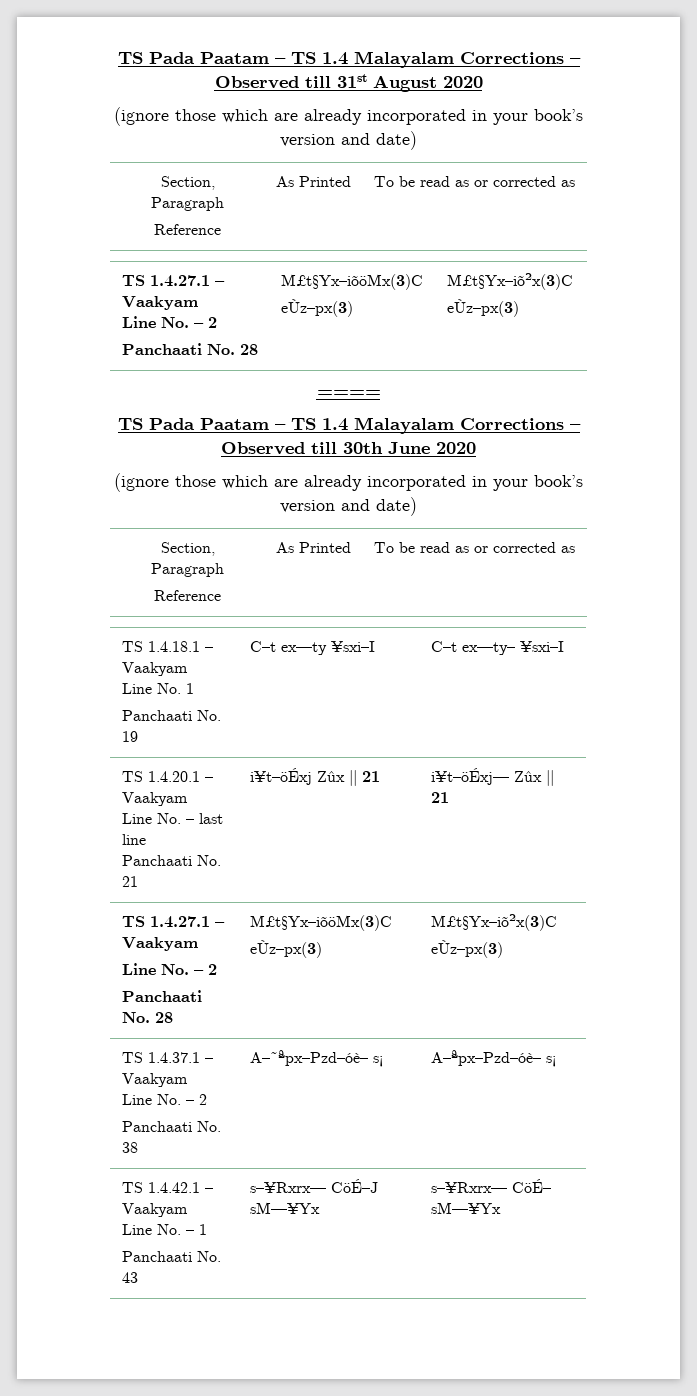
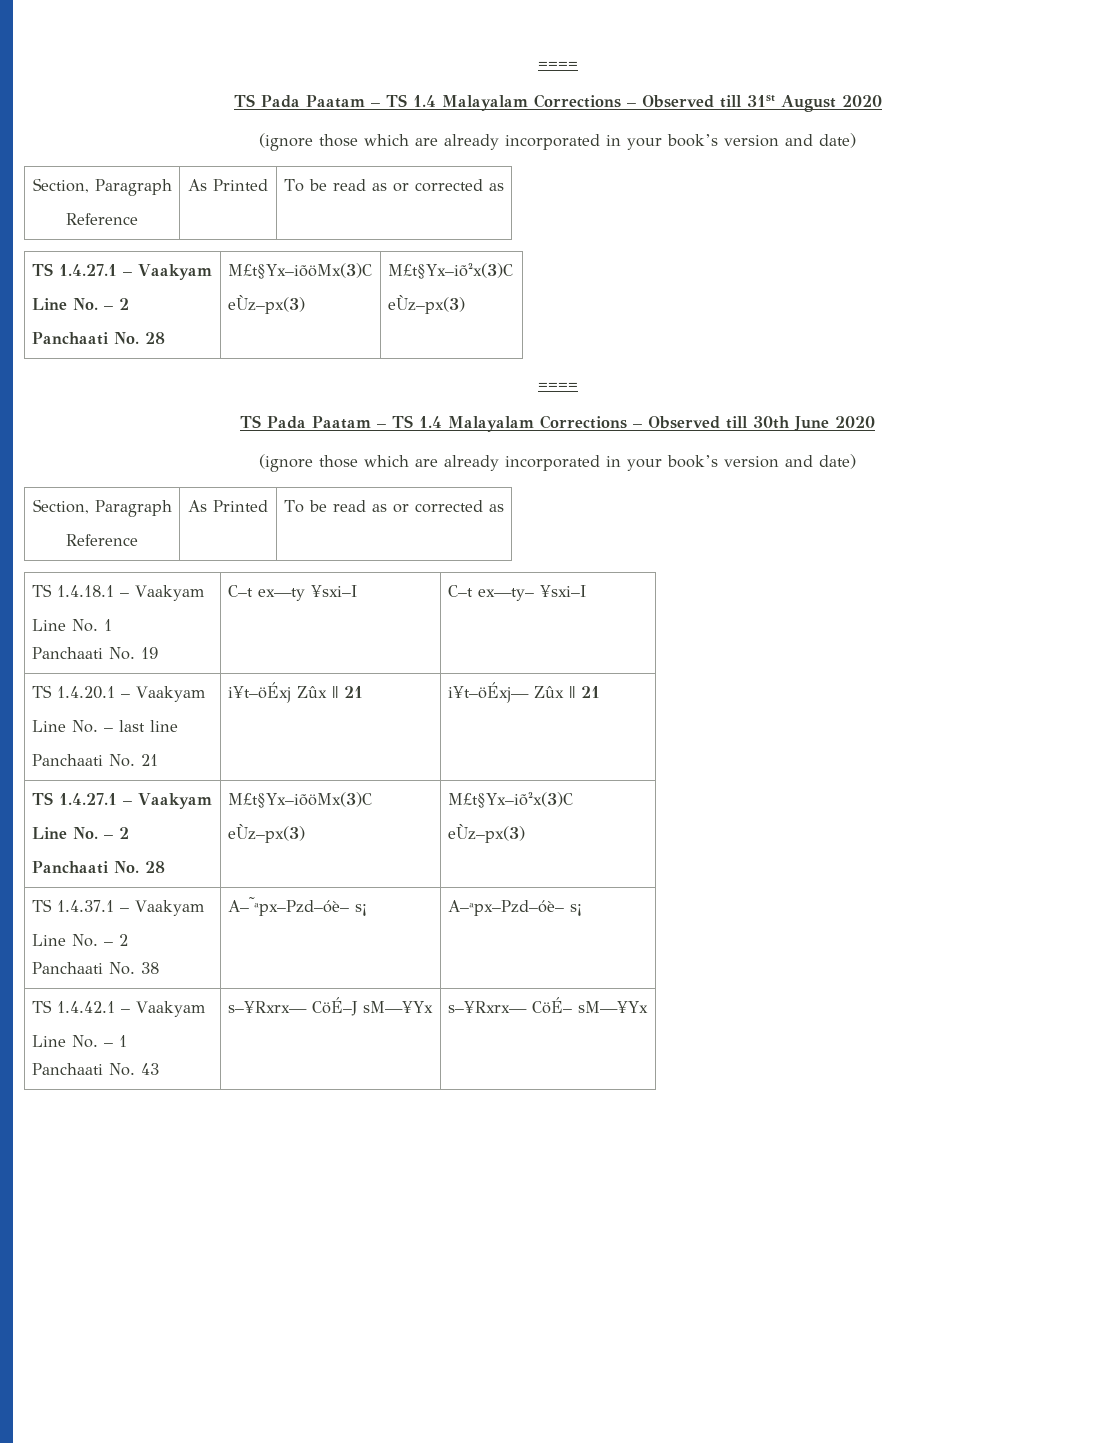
(117, 58) none -> [537,61,578,68] ==== //

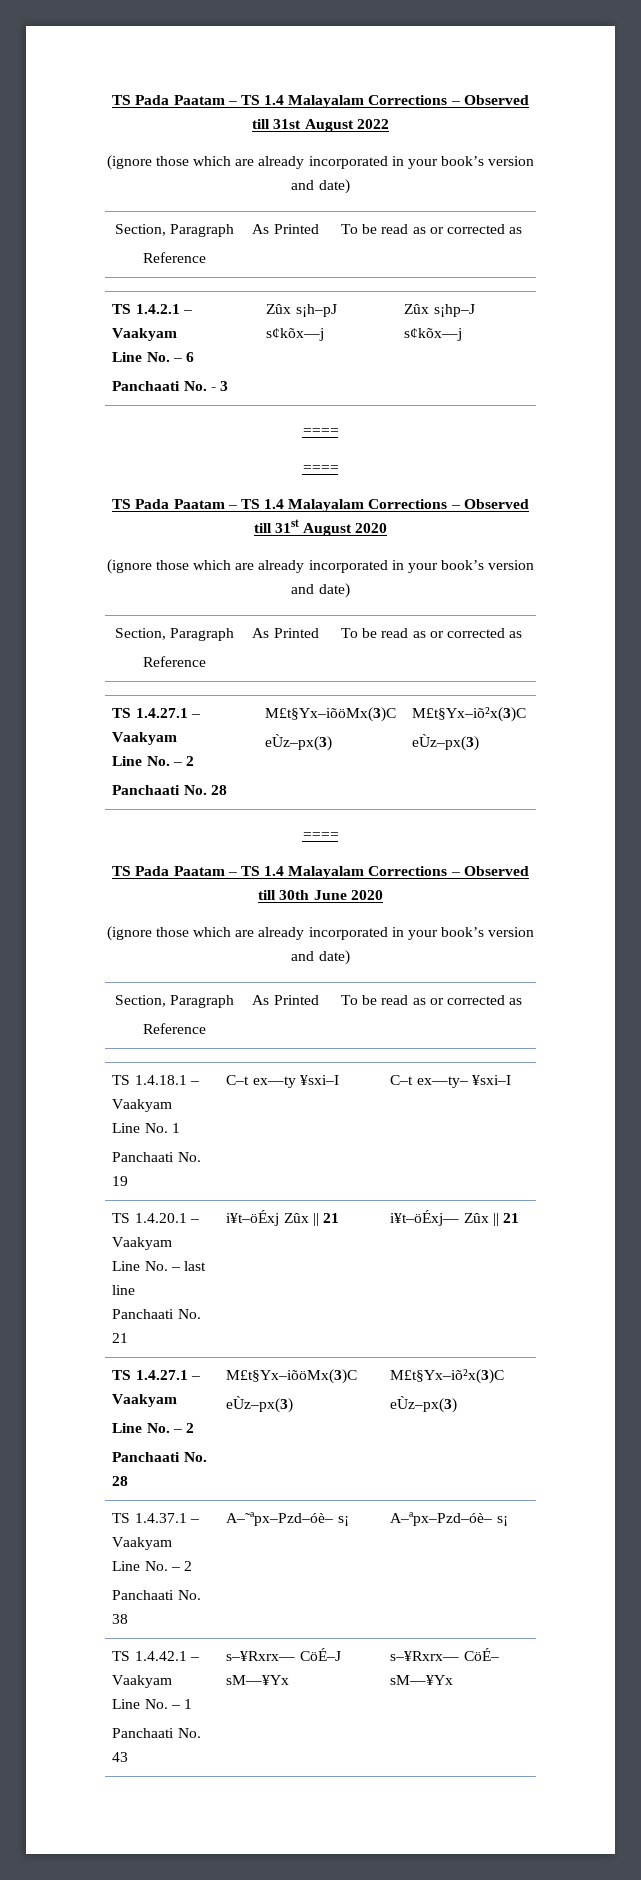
(537, 64) none -> [112,95,529,108] [252,119,389,132] [106,155,535,170] [291,179,350,194] [114,224,235,237] [143,252,206,263] [252,224,319,234] [340,224,523,234] [112,304,192,314] [112,328,178,341] [112,352,194,362] [112,381,228,391] [266,304,337,317] [266,328,325,341] [404,304,475,317] [404,328,463,341] [302,428,339,435] TS Pada Paatam – TS 1.4 Malayalam Corrections – Observed till 31st August 2022 // (ignore those which are already incorporated in your book’s version and date) // Section, Paragraph // Reference | As Printed | To be read as or corrected as // TS 1.4.2.1 – Vaakyam // Line No. – 6 // Panchaati No. - 3 | Zûx s¡h–pJ s¢kõx—j | Zûx s¡hp–J s¢kõx—j // ==== //

